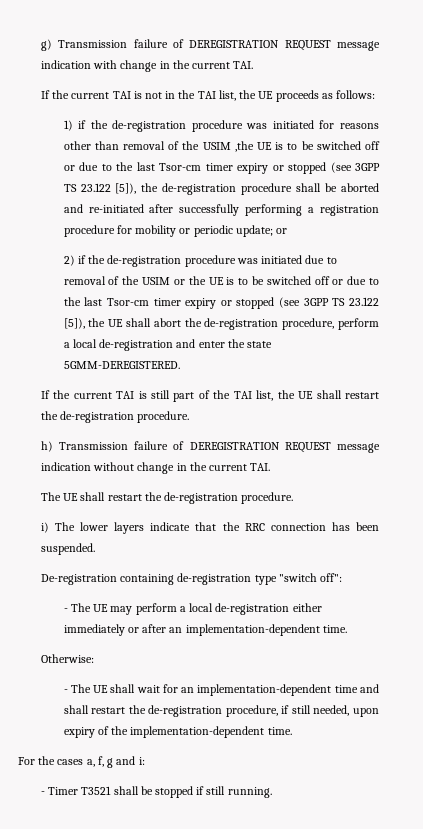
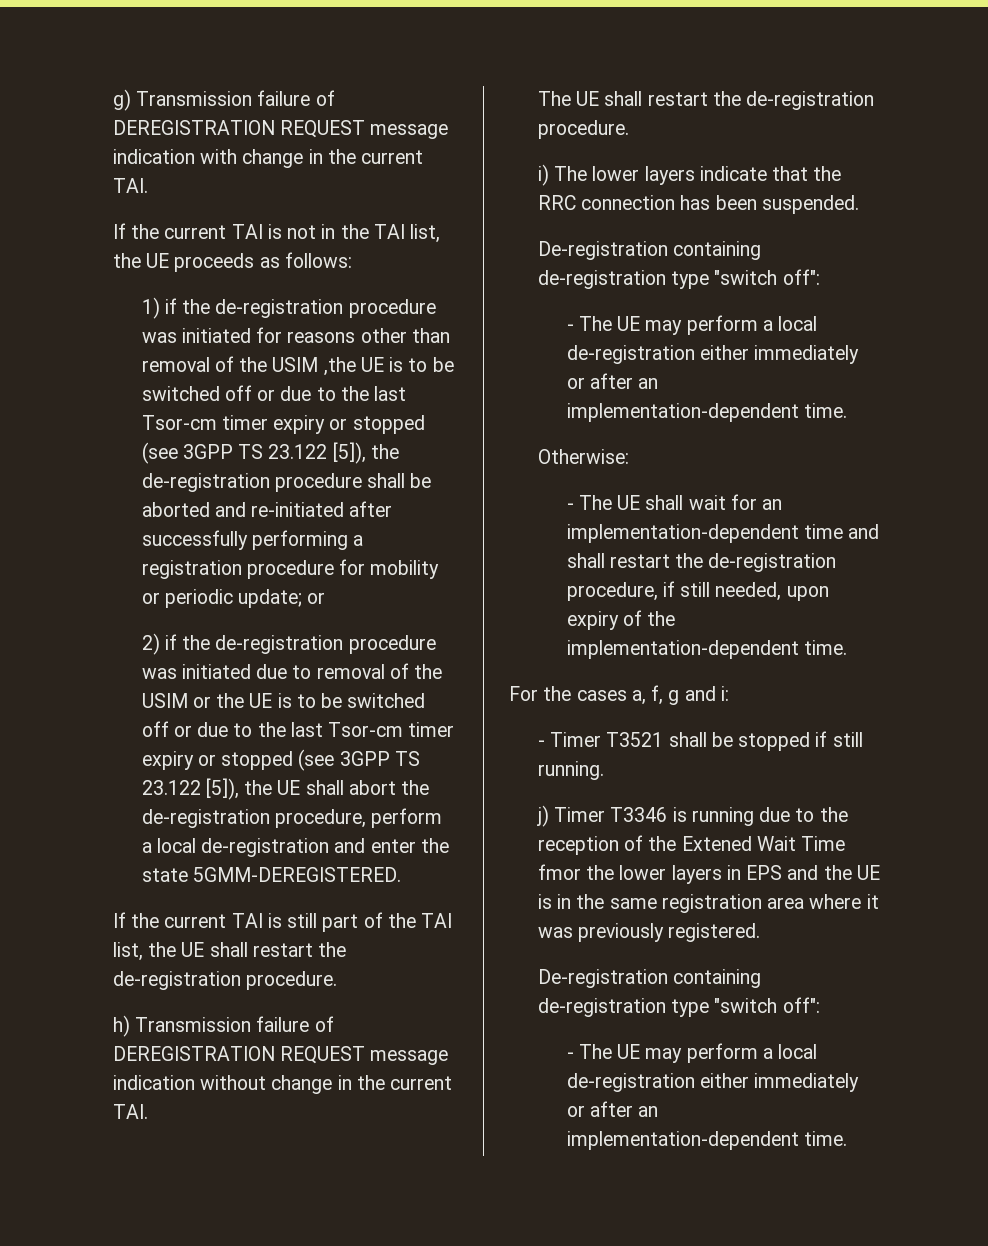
(272, 792) none -> [536,805,848,827] [537,835,846,855] [537,864,880,884] [537,894,879,913] [537,923,761,942] [537,969,762,988] [537,997,820,1017] [566,1043,818,1063] [566,1073,860,1092] [566,1101,659,1117] [566,1131,847,1150] // j) Timer T3346 is running due to the reception of the Extened Wait Time fmor the lower layers in EPS and the UE is in the same registration area where it was previously registered. // De-registration containing de-registration type "switch off": // - The UE may perform a local de-registration either immediately or after an implementation-dependent time.

